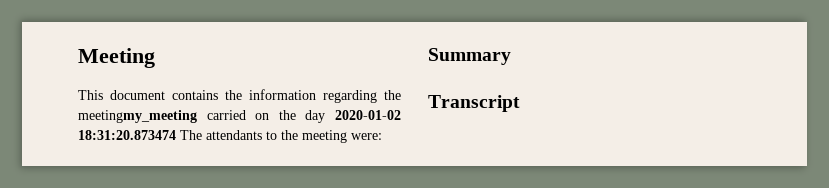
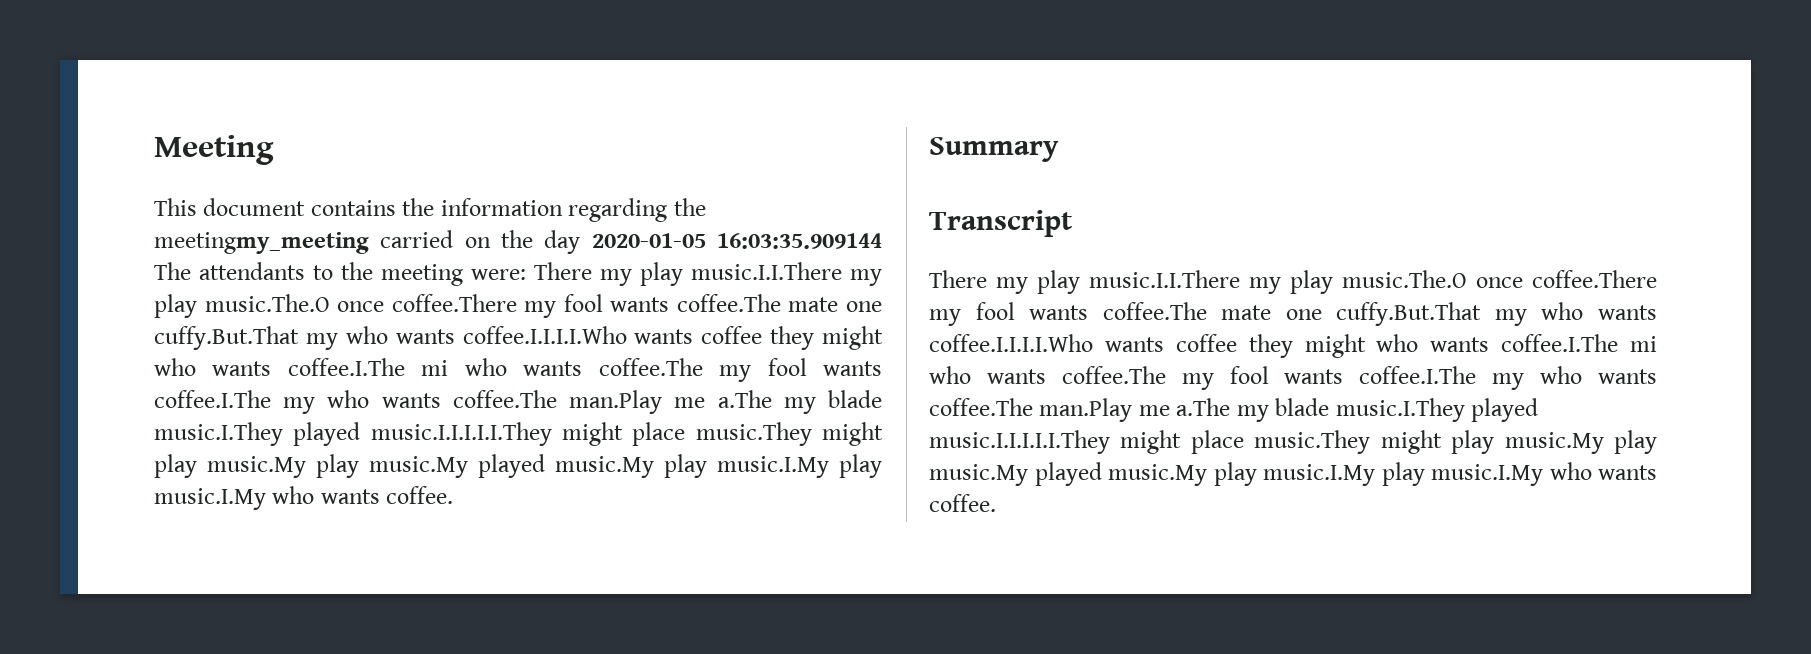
[335,110,401,120] [78,130,176,140] 2020-01-02 18:31:20.873474 -> [591,233,882,249] 2020-01-05 16:03:35.909144
[428,48,511,65] [428,95,520,112] // Summary // Transcript -> [534,262,882,286] [154,294,882,318] [154,326,883,350] [154,358,883,382] [154,390,882,414] [154,422,883,446] [154,454,882,478] [154,486,454,510] [929,137,1059,162] [929,210,1073,237] [929,270,1657,294] [929,302,1657,326] [929,334,1657,358] [929,366,1657,390] [929,398,1539,422] [929,430,1657,454] [929,462,1657,486] [929,494,996,512] There my play music.I.I.There my play music.The.O once coffee.There my fool wants coffee.The mate one cuffy.But.That my who wants coffee.I.I.I.I.Who wants coffee they might who wants coffee.I.The mi who wants coffee.The my fool wants coffee.I.The my who wants coffee.The man.Play me a.The my blade music.I.They played music.I.I.I.I.I.They might place music.They might play music.My play music.My played music.My play music.I.My play music.I.My who wants coffee. // Summary // Transcript // There my play music.I.I.There my play music.The.O once coffee.There my fool wants coffee.The mate one cuffy.But.That my who wants coffee.I.I.I.I.Who wants coffee they might who wants coffee.I.The mi who wants coffee.The my fool wants coffee.I.The my who wants coffee.The man.Play me a.The my blade music.I.They played music.I.I.I.I.I.They might place music.They might play music.My play music.My played music.My play music.I.My play music.I.My who wants coffee.

